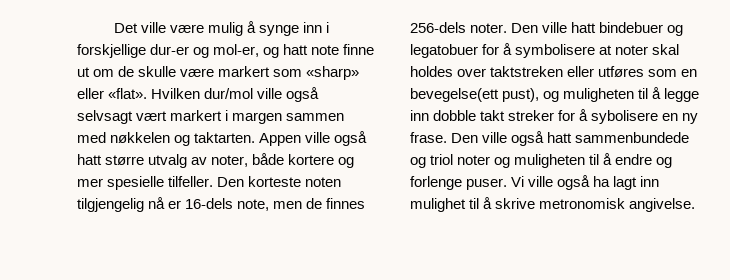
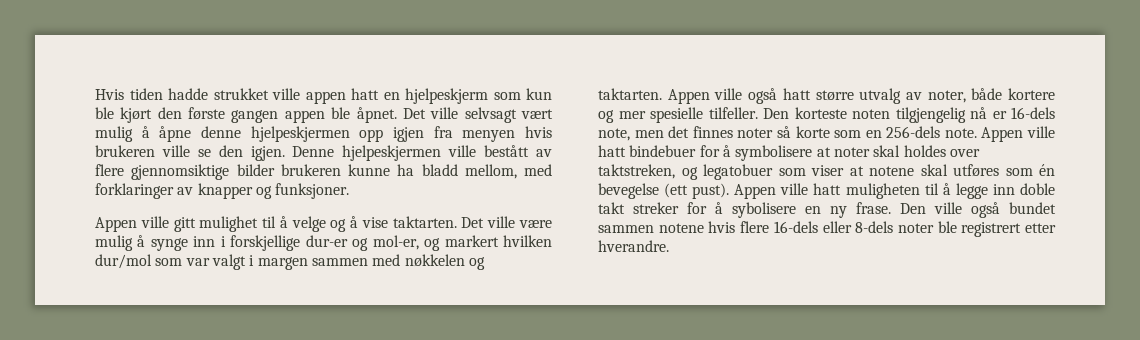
(113, 28) none -> [95,88,552,104] [95,107,553,123] [95,126,552,142] [95,145,552,161] [95,164,552,180] [95,183,350,199] [95,216,457,232] Hvis tiden hadde strukket ville appen hatt en hjelpeskjerm som kun ble kjørt den første gangen appen ble åpnet. Det ville selvsagt vært mulig å åpne denne hjelpeskjermen opp igjen fra menyen hvis brukeren ville se den igjen. Denne hjelpeskjermen ville bestått av flere gjennomsiktige bilder brukeren kunne ha bladd mellom, med forklaringer av knapper og funksjoner. // Appen ville gitt mulighet til å velge og å vise taktarten.
[283,44,375,55] [77,66,360,80] [77,87,320,102] [77,110,223,124] hatt note finne ut om de skulle være markert som «sharp» eller «flat». Hvilken dur/mol ville også selvsagt vært markert -> [444,235,552,247] [95,254,246,270] markert hvilken dur/mol som var valgt
[306,198,366,209] [410,22,539,33] de finnes 256-dels noter. Den -> [668,126,1024,142] det finnes noter så korte som en 256-dels note. Appen
[667,25,684,36] [410,44,478,58] og legatobuer -> (697, 151) none
[490,66,698,77] [410,88,560,102] taktstreken eller utføres som en bevegelse(ett pust), og -> [598,164,1055,180] [598,183,842,199] taktstreken, og legatobuer som viser at notene skal utføres som én bevegelse (ett pust). Appen ville hatt
[433,110,477,121] dobble -> [1019,183,1055,195] doble
[547,132,690,143] [410,153,673,168] [410,175,660,190] [410,197,696,212] hatt sammenbundede og triol noter og muligheten til å endre og forlenge puser. Vi ville også ha lagt inn mulighet til å skrive metronomisk angivelse. -> [1009,202,1056,214] [598,221,1056,237] [598,240,669,252] bundet sammen notene hvis flere 16-dels eller 8-dels noter ble registrert etter hverandre.

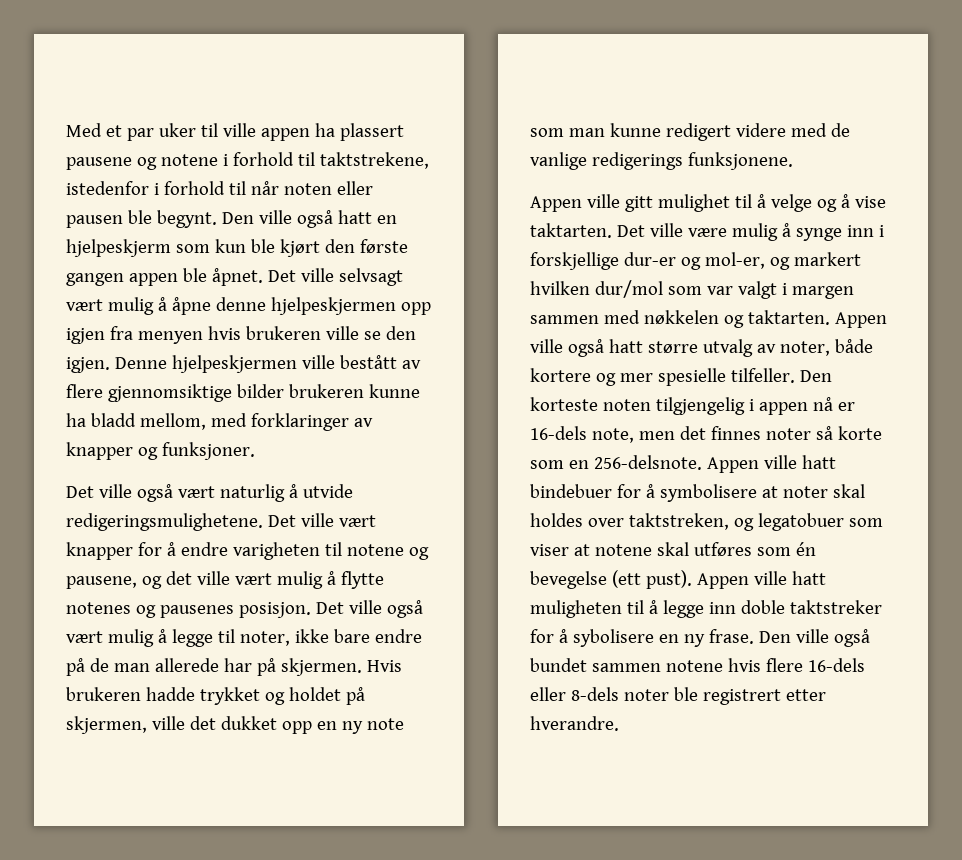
[95,88,346,104] Hvis tiden hadde strukket ville appen -> [66,123,404,141] [66,152,429,170] [66,181,373,195] [66,210,333,228] Med et par uker til ville appen ha plassert pausene og notene i forhold til taktstrekene, istedenfor i forhold til når noten eller pausen ble begynt. Den ville også
(350, 191) none -> [66,484,353,502] [66,513,376,531] [66,542,429,560] [66,571,384,589] [66,600,423,618] [66,629,422,647] [66,658,402,676] [66,687,365,705] [66,716,404,734] [530,123,850,141] [530,152,793,170] // Det ville også vært naturlig å utvide redigeringsmulighetene. Det ville vært knapper for å endre varigheten til notene og pausene, og det ville vært mulig å flytte notenes og pausenes posisjon. Det ville også vært mulig å legge til noter, ikke bare endre på de man allerede har på skjermen. Hvis brukeren hadde trykket og holdet på skjermen, ville det dukket opp en ny note som man kunne redigert videre med de vanlige redigerings funksjonene.
(966, 115) none -> [748,399,808,415] i appen
[886,126,977,138] 256-dels note. -> [593,455,702,470] 256-delsnote.
[598,202,679,214] takt streker -> [789,600,882,614] taktstreker

